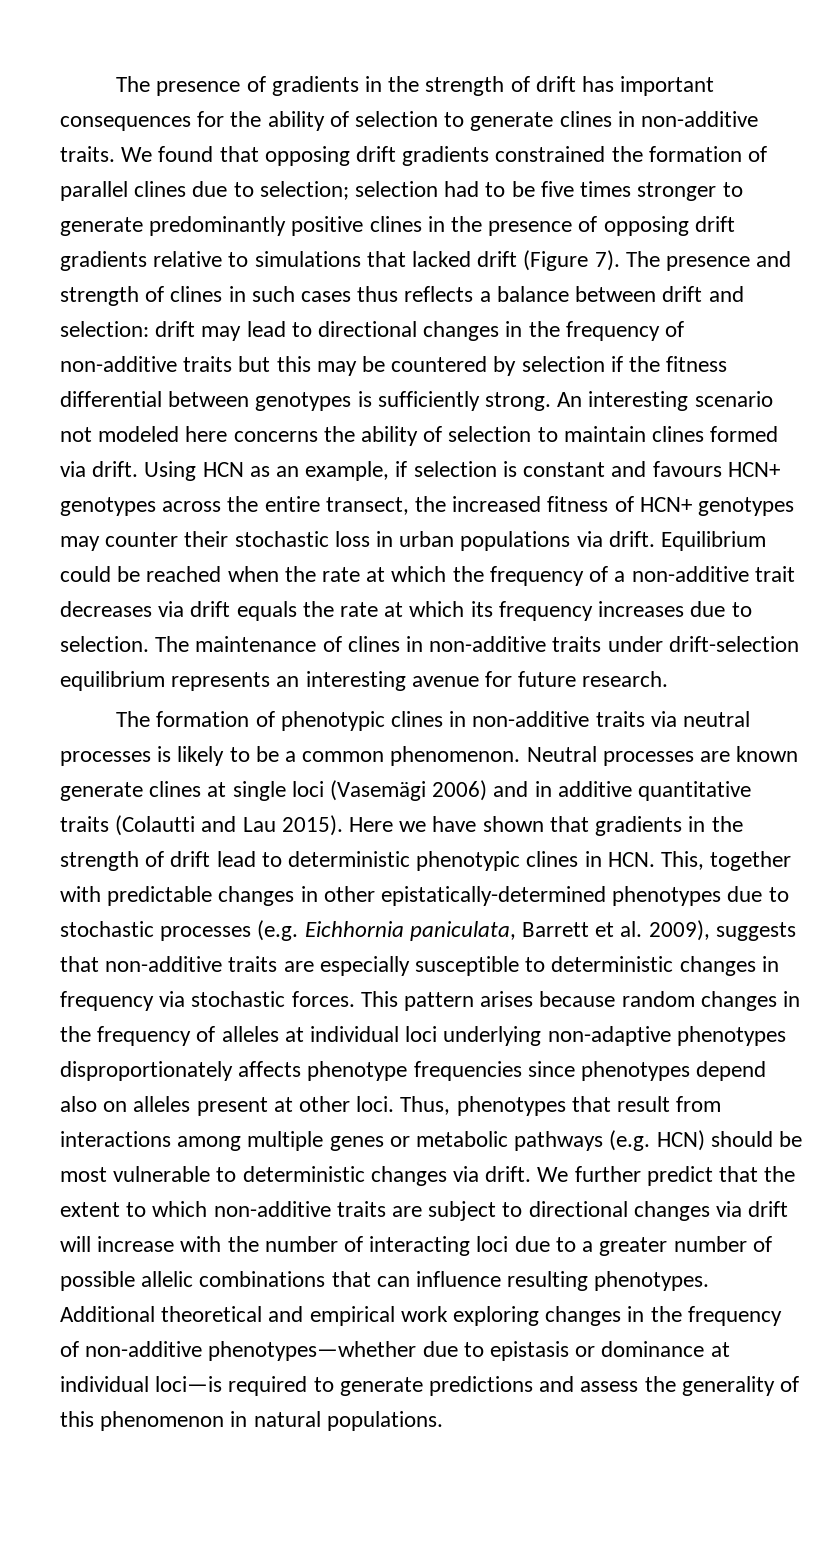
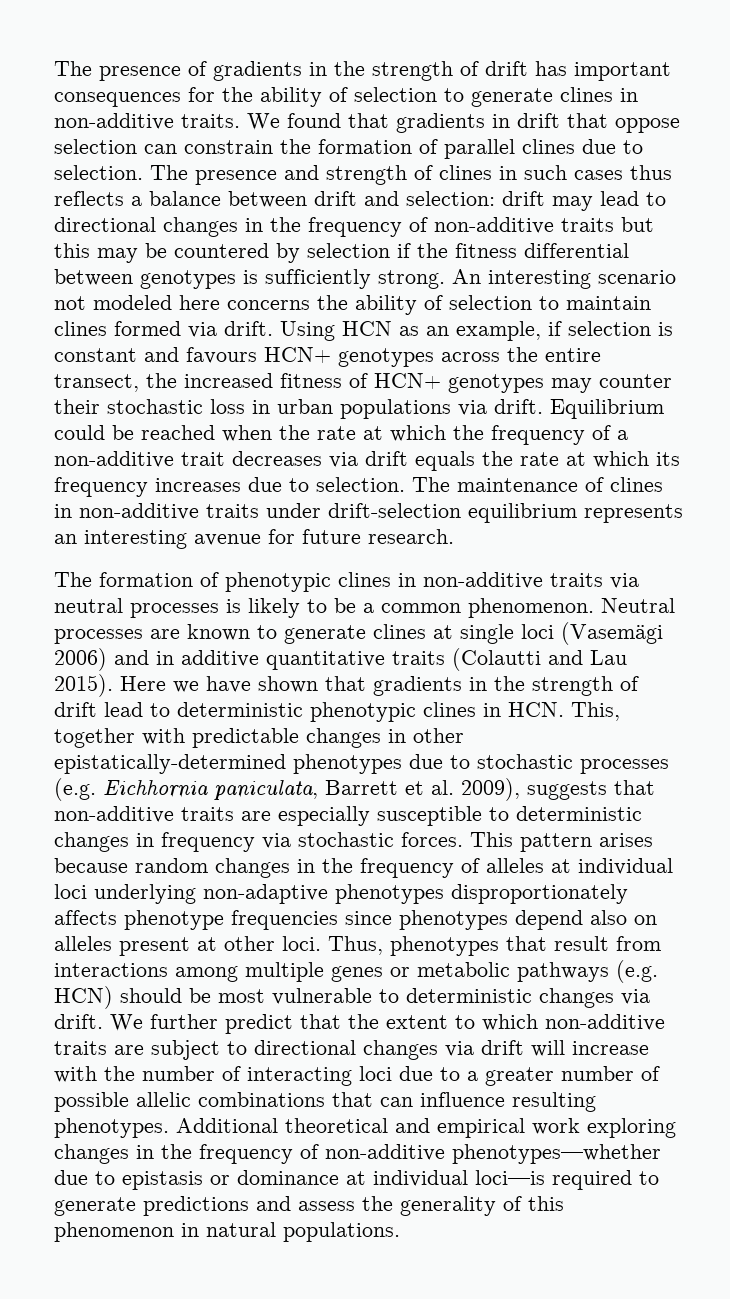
[264,146,606,166] opposing drift gradients constrained -> [396,113,680,133] [54,139,273,154] gradients in drift that oppose selection can constrain
[259,181,743,201] [60,216,735,236] [60,250,620,271] selection; selection had to be five times stronger to generate predominantly positive clines in the presence of opposing drift gradients relative to simulations that lacked drift (Figure 7). -> [54,165,143,180] selection.
(799, 754) none -> [257,625,277,639] to

